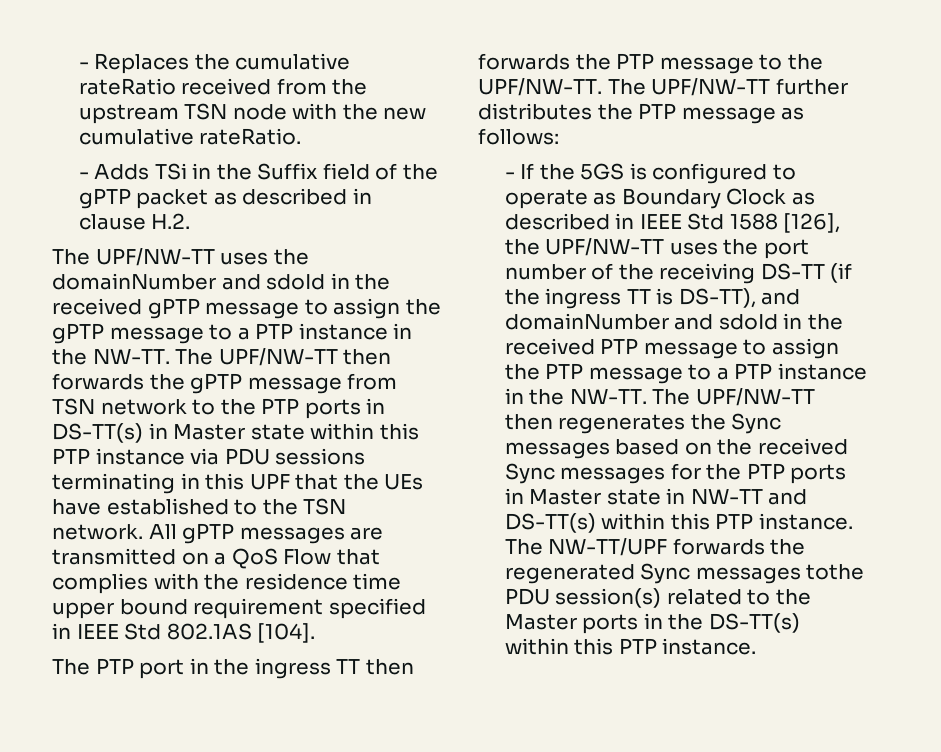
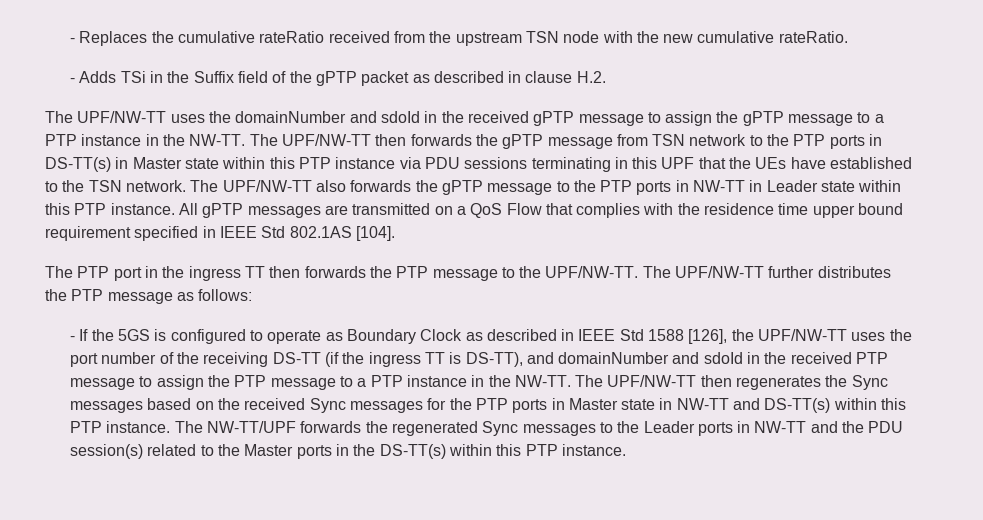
(143, 532) none -> [190,180,902,195] [45,203,175,215] The UPF/NW-TT also forwards the gPTP message to the PTP ports in NW-TT in Leader state within this PTP instance.
[806,564,865,580] tothe -> [599,421,865,436] to the Leader ports in NW-TT and the

